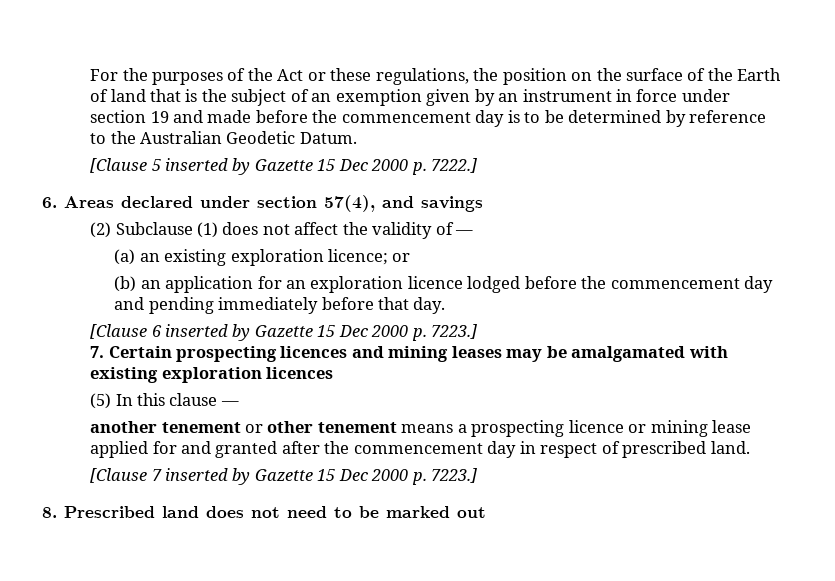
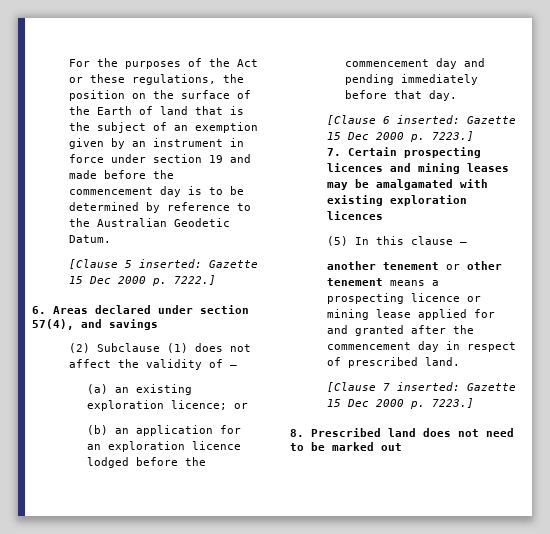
[165,158,251,175] inserted by -> [138,259,202,268] inserted:
[165,324,251,341] inserted by -> [396,115,460,124] inserted:
[165,468,251,485] inserted by -> [396,382,460,391] inserted:

